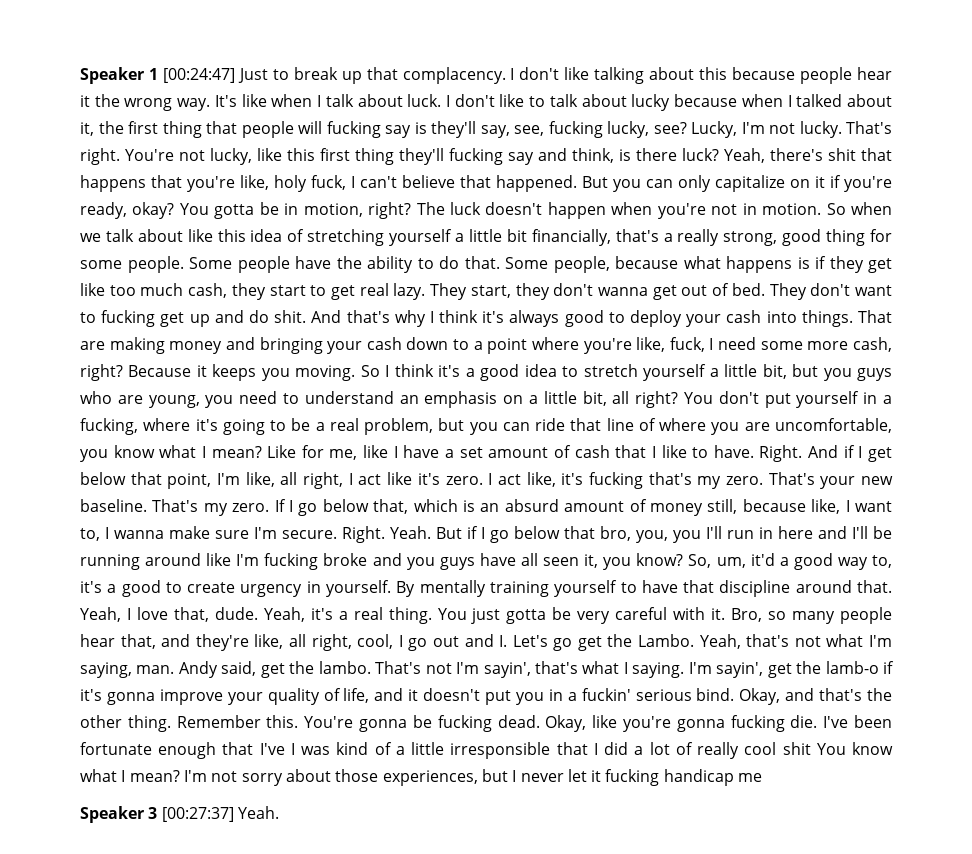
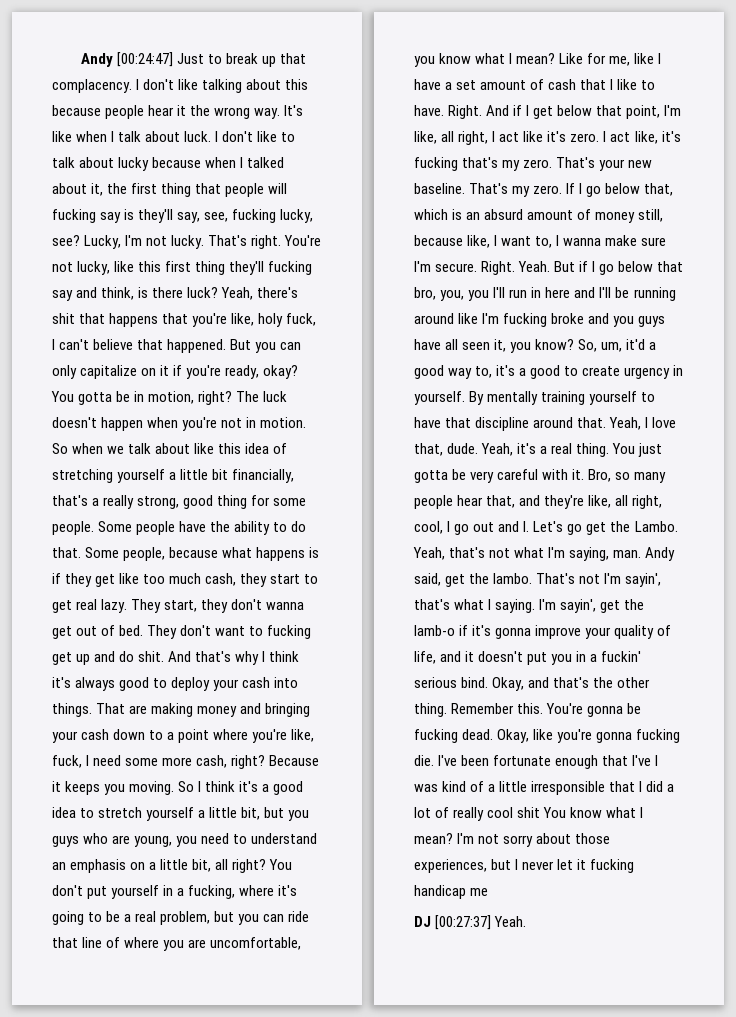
[80,67,158,84] Speaker 1 -> [80,53,113,67] Andy
[80,806,158,823] Speaker 3 -> [414,916,431,927] DJ

